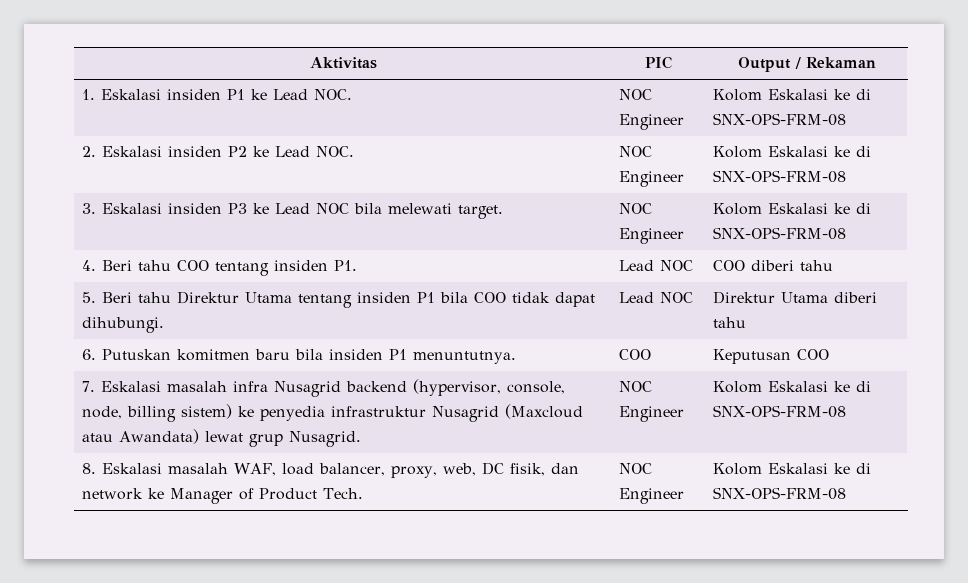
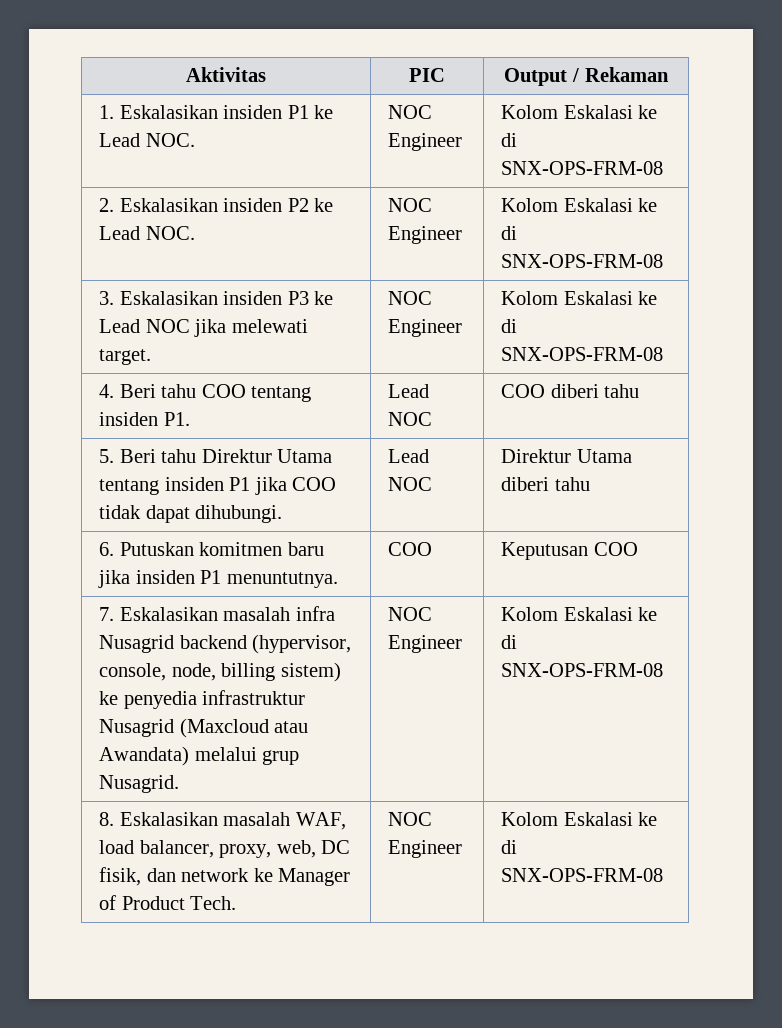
[101,89,162,100] Eskalasi -> [119,105,218,119] Eskalasikan
[102,146,163,157] Eskalasi -> [119,198,218,212] Eskalasikan
[102,203,163,214] Eskalasi -> [119,291,218,305] Eskalasikan
[354,203,383,214] bila -> [194,319,227,337] jika
[440,292,469,303] bila -> [254,477,287,495] jika
[295,349,324,360] bila -> [97,570,130,588] jika
[101,381,162,392] Eskalasi -> [119,607,218,621] Eskalasikan
[205,431,244,442] lewat -> [194,747,257,761] melalui
[102,463,163,474] Eskalasi -> [119,812,218,826] Eskalasikan

